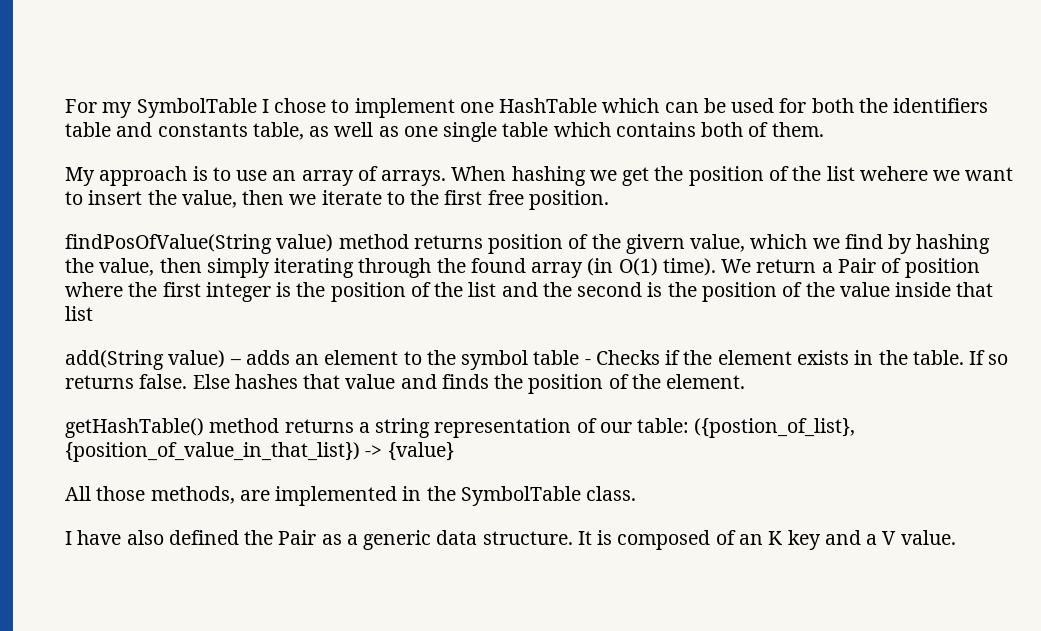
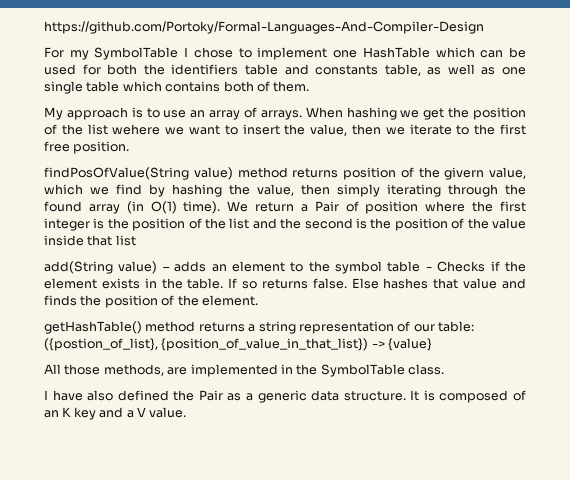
(65, 106) none -> [44,21,484,34] https://github.com/Portoky/Formal-Languages-And-Compiler-Design //

